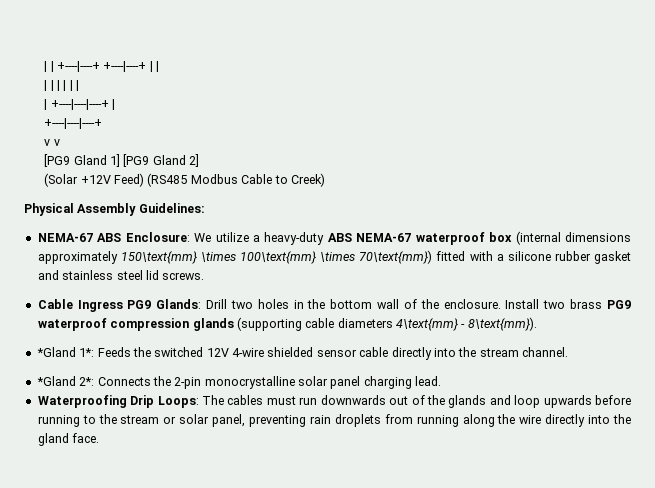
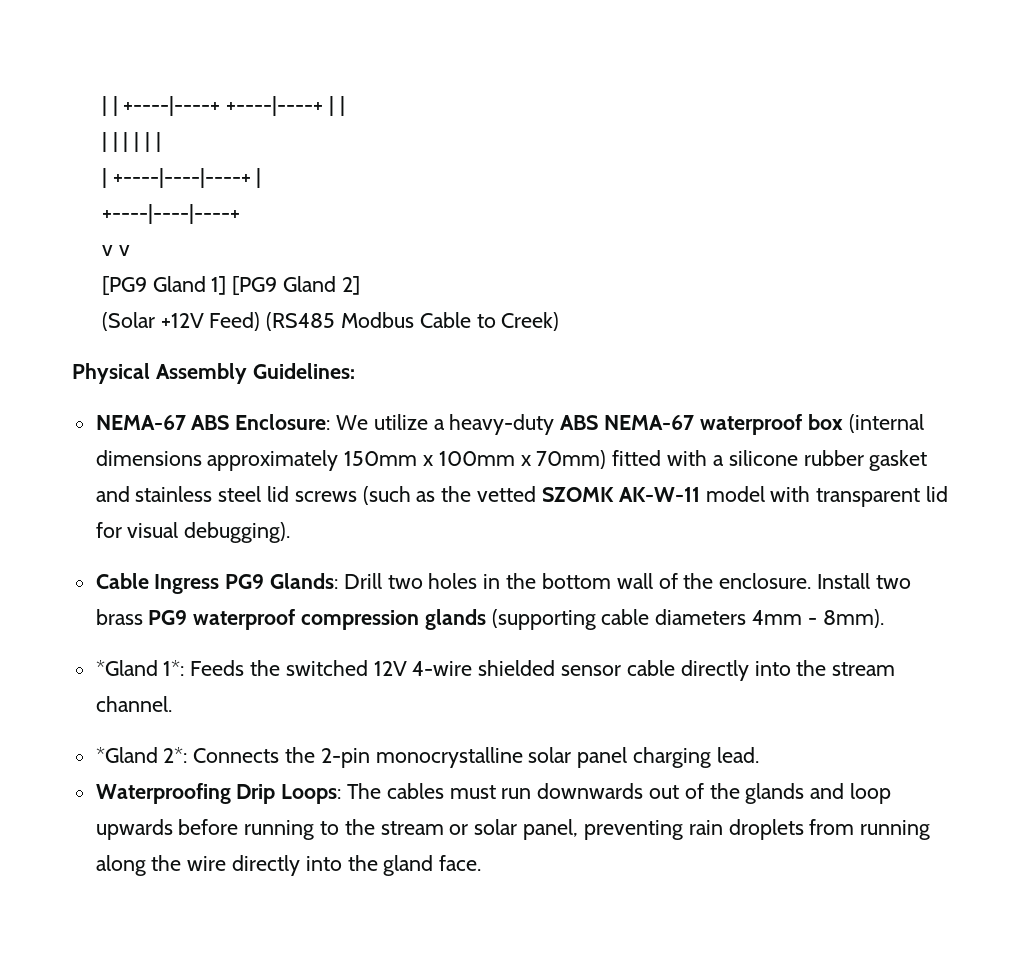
[120,250,433,264] 150\text{mm} \times 100\text{mm} \times 70\text{mm}) -> [344,450,607,469] 150mm x 100mm x 70mm)
[162,272,205,280] screws. -> [294,486,948,507] [95,522,291,543] screws (such as the vetted SZOMK AK-W-11 model with transparent lid for visual debugging).
[396,317,537,331] 4\text{mm} - 8\text{mm}). -> [752,609,884,628] 4mm - 8mm).

